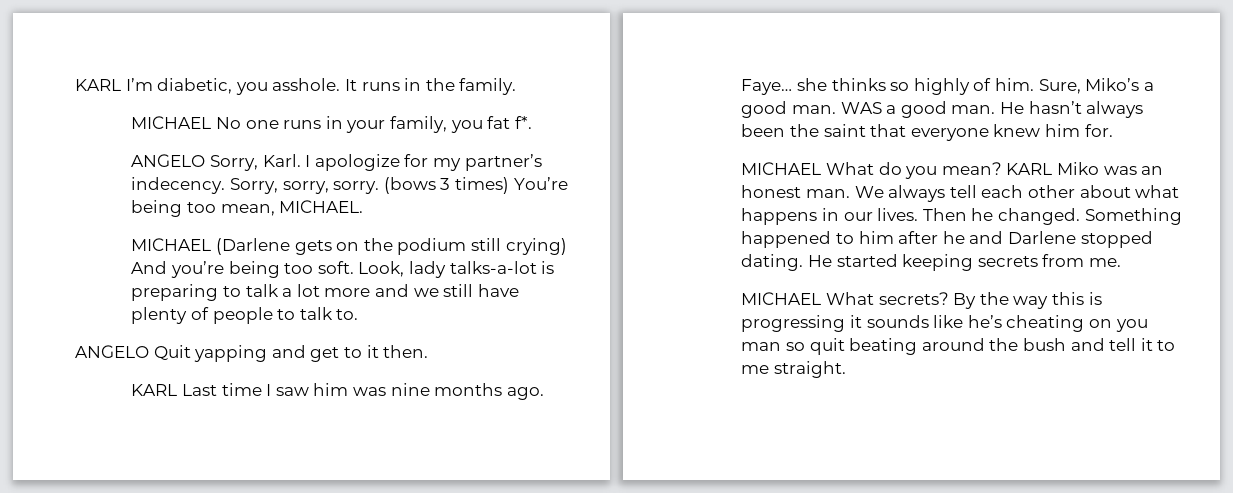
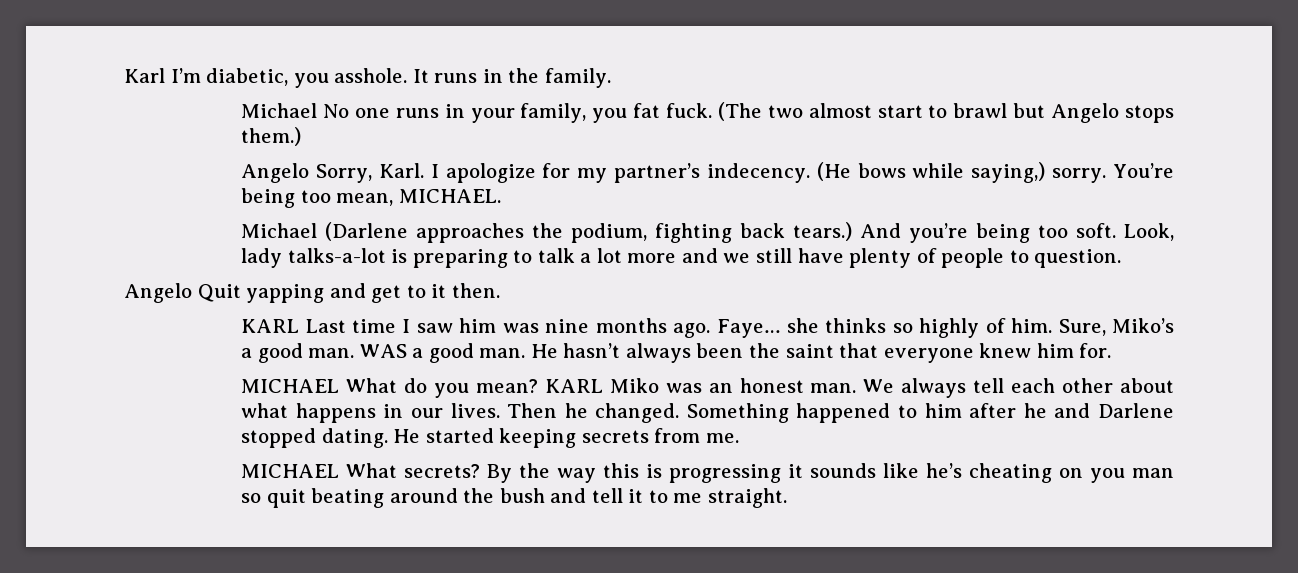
[75,79,121,91] KARL -> [124,68,165,83] Karl
[131,116,212,129] MICHAEL -> [241,103,318,118] Michael
[514,116,532,129] [131,154,206,167] f*. // ANGELO -> [666,102,1174,123] [241,127,302,146] [241,163,310,183] fuck. (The two almost start to brawl but Angelo stops them.) // Angelo
[229,177,509,194] Sorry, sorry, sorry. (bows 3 times) -> [816,162,1107,183] (He bows while saying,) sorry.
[131,238,567,255] MICHAEL (Darlene gets on the podium still crying) -> [241,222,853,243] Michael (Darlene approaches the podium, fighting back tears.)
[299,307,359,320] [75,345,149,358] talk to. // ANGELO -> [1034,249,1122,268] [124,283,192,303] question. // Angelo

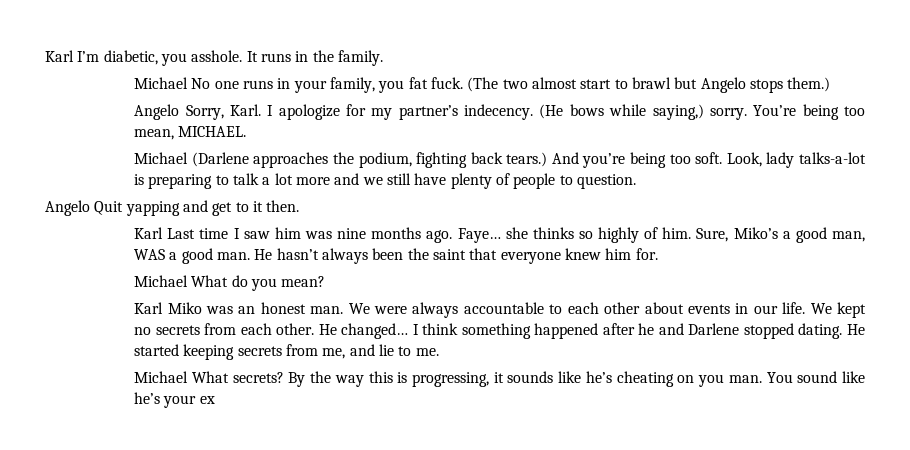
[241,319,300,333] KARL -> [134,227,164,239] Karl
[308,348,355,358] man. -> [831,231,865,242] man,
[241,379,340,393] MICHAEL -> [134,275,189,287] Michael
[544,379,603,393] KARL -> [134,302,164,314] // Karl
[901,378,1174,398] [241,403,962,423] always tell each other about what happens in our lives. Then he changed. Something happened to him -> [374,302,867,318] [134,323,599,339] were always accountable to each other about events in our life. We kept no secrets from each other. He changed… I think something happened
(701, 435) none -> [322,344,412,359] me, and lie to
[241,464,340,478] MICHAEL -> [134,371,189,383] Michael
[669,464,782,483] progressing -> [411,372,489,387] progressing,
[1132,468,1174,478] [241,488,788,508] man so quit beating around the bush and tell it to me straight. -> [728,371,865,383] [134,392,215,408] man. You sound like he’s your ex

